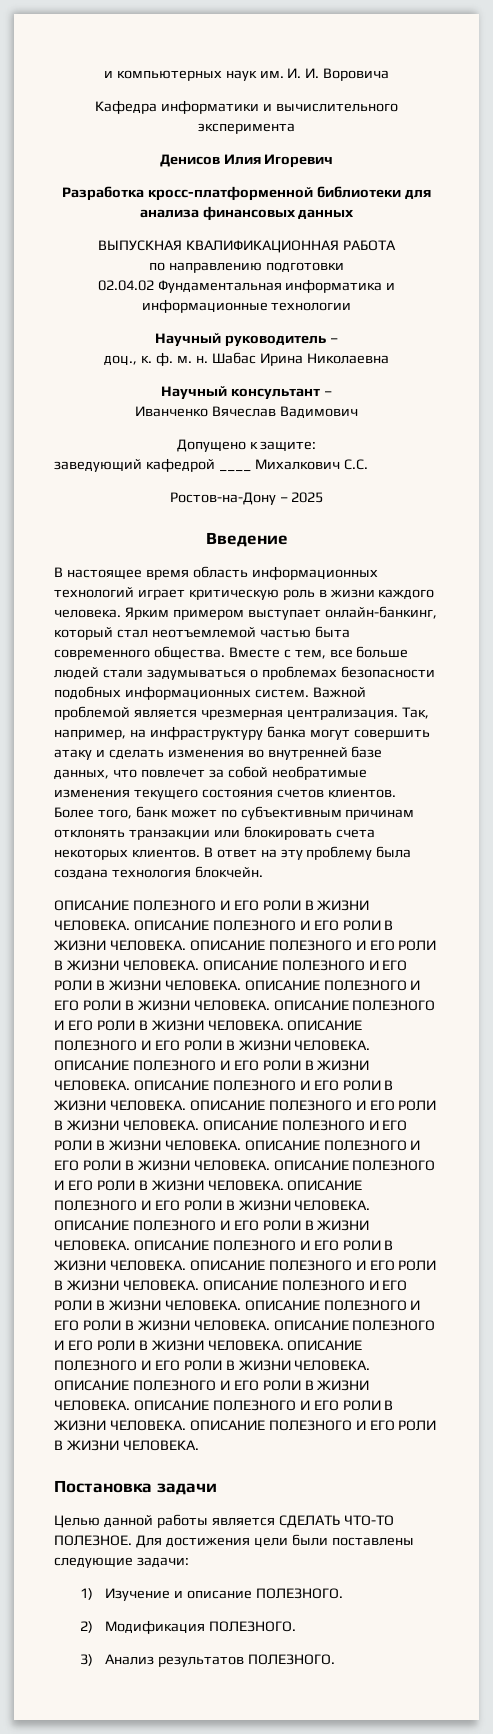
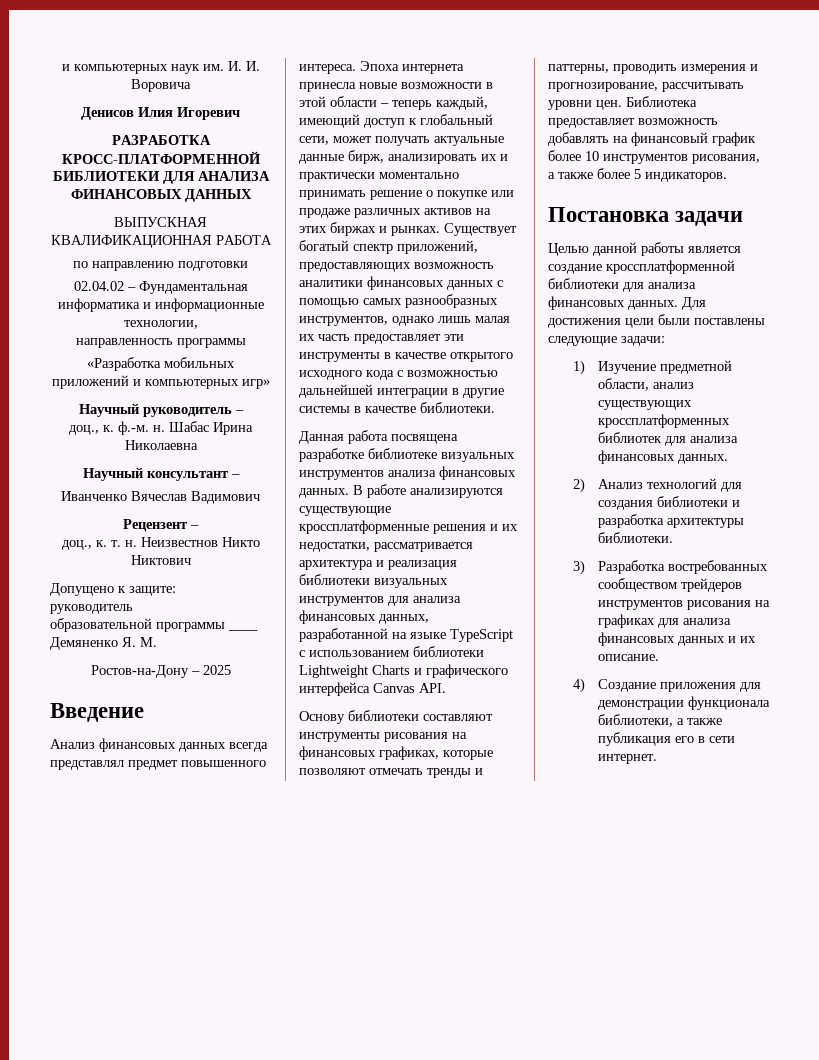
[95,100,398,114] [198,123,295,134] [159,154,334,168] [62,186,431,201] [139,206,355,221] Кафедра информатики и вычислительного эксперимента // Денисов Илия Игоревич // Разработка кросс-платформенной библиотеки для анализа финансовых данных -> [81,107,240,120] [111,135,211,145] [61,151,261,164] [52,171,270,184] [70,189,252,202] Денисов Илия Игоревич // РАЗРАБОТКА КРОСС-ПЛАТФОРМЕННОЙ БИБЛИОТЕКИ ДЛЯ АНАЛИЗА ФИНАНСОВЫХ ДАННЫХ
(154, 285) none -> [126,287,136,291] –
[271,302,352,311] технологии -> [123,320,198,329] [75,338,246,348] [87,357,235,371] [51,375,270,389] технологии, // направленность программы // «Разработка мобильных приложений и компьютерных игр»
[156,352,193,366] ф. м. -> [118,421,149,435] ф.-м.
[176,439,317,452] [54,458,368,472] [169,492,324,505] [205,532,288,547] [54,566,378,580] [54,587,435,600] [54,606,437,620] [54,626,350,640] [54,646,409,660] [54,666,435,680] [54,686,366,700] [54,706,429,720] [54,726,430,740] [54,746,383,760] [54,766,367,780] [54,789,396,800] [54,806,415,820] [54,826,375,840] [54,846,412,860] [54,866,263,879] [54,900,370,911] [54,920,394,931] [53,940,437,951] [54,960,408,971] [54,980,421,991] [54,1000,436,1011] [54,1020,363,1031] [54,1040,371,1051] [54,1060,370,1071] [54,1080,394,1091] [53,1100,437,1111] [54,1120,408,1131] [54,1140,421,1151] [54,1160,436,1171] [54,1180,363,1191] [54,1200,371,1211] [54,1220,370,1231] [54,1240,394,1251] [53,1260,437,1271] [54,1280,408,1291] [54,1300,421,1311] [54,1320,436,1331] [54,1340,363,1351] [54,1360,371,1371] [54,1380,370,1391] [54,1400,394,1411] [53,1420,437,1431] [54,1440,199,1451] Допущено к защите: // заведующий кафедрой ____ Михалкович С.С. // Ростов-на-Дону – 2025 // Введение // В настоящее время область информационных технологий играет критическую роль в жизни каждого человека. Ярким примером выступает онлайн-банкинг, который стал неотъемлемой частью быта современного общества. Вместе с тем, все больше людей стали задумываться о проблемах безопасности подобных информационных систем. Важной проблемой является чрезмерная централизация. Так, например, на инфраструктуру банка могут совершить атаку и сделать изменения во внутренней базе данных, что повлечет за собой необратимые изменения текущего состояния счетов клиентов. Более того, банк может по субъективным причинам отклонять транзакции или блокировать счета некоторых клиентов. В ответ на эту проблему была создана технология блокчейн. // ОПИСАНИЕ ПОЛЕЗНОГО И ЕГО РОЛИ В ЖИЗНИ ЧЕЛОВЕКА. ОПИСАНИЕ ПОЛЕЗНОГО И ЕГО РОЛИ В ЖИЗНИ ЧЕЛОВЕКА. ОПИСАНИЕ ПОЛЕЗНОГО И ЕГО РОЛИ В ЖИЗНИ ЧЕЛОВЕКА. ОПИСАНИЕ ПОЛЕЗНОГО И ЕГО РОЛИ В ЖИЗНИ ЧЕЛОВЕКА. ОПИСАНИЕ ПОЛЕЗНОГО И ЕГО РОЛИ В ЖИЗНИ ЧЕЛОВЕКА. ОПИСАНИЕ ПОЛЕЗНОГО И ЕГО РОЛИ В ЖИЗНИ ЧЕЛОВЕКА. ОПИСАНИЕ ПОЛЕЗНОГО И ЕГО РОЛИ В ЖИЗНИ ЧЕЛОВЕКА. ОПИСАНИЕ ПОЛЕЗНОГО И ЕГО РОЛИ В ЖИЗНИ ЧЕЛОВЕКА. ОПИСАНИЕ ПОЛЕЗНОГО И ЕГО РОЛИ В ЖИЗНИ ЧЕЛОВЕКА. ОПИСАНИЕ ПОЛЕЗНОГО И ЕГО РОЛИ В ЖИЗНИ ЧЕЛОВЕКА. ОПИСАНИЕ ПОЛЕЗНОГО И ЕГО РОЛИ В ЖИЗНИ ЧЕЛОВЕКА. ОПИСАНИЕ ПОЛЕЗНОГО И ЕГО РОЛИ В ЖИЗНИ ЧЕЛОВЕКА. ОПИСАНИЕ ПОЛЕЗНОГО И ЕГО РОЛИ В ЖИЗНИ ЧЕЛОВЕКА. ОПИСАНИЕ ПОЛЕЗНОГО И ЕГО РОЛИ В ЖИЗНИ ЧЕЛОВЕКА. ОПИСАНИЕ ПОЛЕЗНОГО И ЕГО РОЛИ В ЖИЗНИ ЧЕЛОВЕКА. ОПИСАНИЕ ПОЛЕЗНОГО И ЕГО РОЛИ В ЖИЗНИ ЧЕЛОВЕКА. ОПИСАНИЕ ПОЛЕЗНОГО И ЕГО РОЛИ В ЖИЗНИ ЧЕЛОВЕКА. ОПИСАНИЕ ПОЛЕЗНОГО И ЕГО РОЛИ В ЖИЗНИ ЧЕЛОВЕКА. ОПИСАНИЕ ПОЛЕЗНОГО И ЕГО РОЛИ В ЖИЗНИ ЧЕЛОВЕКА. ОПИСАНИЕ ПОЛЕЗНОГО И ЕГО РОЛИ В ЖИЗНИ ЧЕЛОВЕКА. ОПИСАНИЕ ПОЛЕЗНОГО И ЕГО РОЛИ В ЖИЗНИ ЧЕЛОВЕКА. ОПИСАНИЕ ПОЛЕЗНОГО И ЕГО РОЛИ В ЖИЗНИ ЧЕЛОВЕКА. ОПИСАНИЕ ПОЛЕЗНОГО И ЕГО РОЛИ В ЖИЗНИ ЧЕЛОВЕКА. ОПИСАНИЕ ПОЛЕЗНОГО И ЕГО РОЛИ В ЖИЗНИ ЧЕЛОВЕКА. -> [123,519,199,532] [61,537,260,550] [130,555,191,565] [50,583,176,596] [50,604,133,614] [50,618,258,632] [50,637,157,650] [90,665,231,678] [50,703,144,722] [50,738,268,752] [50,760,266,770] [299,61,464,74] [299,82,493,92] [299,96,488,110] [299,114,493,128] [299,136,504,146] [299,150,508,164] [299,172,459,182] [299,190,514,200] [299,208,491,218] [299,222,517,236] [299,240,478,254] [299,262,494,272] [299,276,503,290] [299,294,498,308] [299,316,510,326] [299,334,464,344] [299,352,513,362] [299,370,498,380] [299,384,504,398] [299,402,495,413] [299,430,458,444] [299,448,515,462] [299,466,516,480] [299,484,503,498] [299,506,391,516] [299,520,518,534] [299,542,473,552] [299,560,457,570] [299,574,448,588] [299,596,461,606] [299,610,429,624] [299,628,513,642] [299,646,484,657] [299,664,508,678] [299,682,446,696] [299,710,493,724] [299,732,467,742] [299,746,493,760] [299,768,483,778] [548,64,758,74] [548,82,744,92] [548,96,697,110] [548,118,718,128] [548,132,756,146] [548,150,760,164] [548,168,727,182] Рецензент – // доц., к. т. н. Неизвестнов Никто Никтович // Допущено к защите: // руководитель // образовательной программы ____ Демяненко Я. М. // Ростов-на-Дону – 2025 // Введение // Анализ финансовых данных всегда представлял предмет повышенного интереса. Эпоха интернета принесла новые возможности в этой области – теперь каждый, имеющий доступ к глобальный сети, может получать актуальные данные бирж, анализировать их и практически моментально принимать решение о покупке или продаже различных активов на этих биржах и рынках. Существует богатый спектр приложений, предоставляющих возможность аналитики финансовых данных с помощью самых разнообразных инструментов, однако лишь малая их часть предоставляет эти инструменты в качестве открытого исходного кода с возможностью дальнейшей интеграции в другие системы в качестве библиотеки. // Данная работа посвящена разработке библиотеке визуальных инструментов анализа финансовых данных. В работе анализируются существующие кроссплатформенные решения и их недостатки, рассматривается архитектура и реализация библиотеки визуальных инструментов для анализа финансовых данных, разработанной на языке TypeScript с использованием библиотеки Lightweight Charts и графического интерфейса Canvas API. // Основу библиотеки составляют инструменты рисования на финансовых графиках, которые позволяют отмечать тренды и паттерны, проводить измерения и прогнозирование, рассчитывать уровни цен. Библиотека предоставляет возможность добавлять на финансовый график более 10 инструментов рисования, а также более 5 индикаторов.
[278,1515,394,1528] [54,1535,132,1546] СДЕЛАТЬ ЧТО-ТО ПОЛЕЗНОЕ. -> [548,260,735,274] [548,278,696,292] [548,296,678,310] создание кроссплатформенной библиотеки для анализа финансовых данных.
[174,1588,344,1599] [79,1620,297,1634] [79,1654,336,1667] и описание ПОЛЕЗНОГО. // 2) Модификация ПОЛЕЗНОГО. // 3) Анализ результатов ПОЛЕЗНОГО. -> [659,360,732,374] [597,378,694,391] [597,400,692,410] [597,414,730,428] [597,432,738,446] [597,450,728,464] [572,478,742,493] [597,496,740,510] [597,514,744,528] [597,532,673,543] [572,560,768,575] [597,578,742,592] [597,600,770,610] [597,614,731,628] [597,632,756,646] [597,654,659,661] [572,678,761,693] [597,696,770,710] [597,714,722,727] [597,732,735,746] [597,754,657,764] предметной области, анализ существующих кроссплатформенных библиотек для анализа финансовых данных. // 2) Анализ технологий для создания библиотеки и разработка архитектуры библиотеки. // 3) Разработка востребованных сообществом трейдеров инструментов рисования на графиках для анализа финансовых данных и их описание. // 4) Создание приложения для демонстрации функционала библиотеки, а также публикация его в сети интернет.

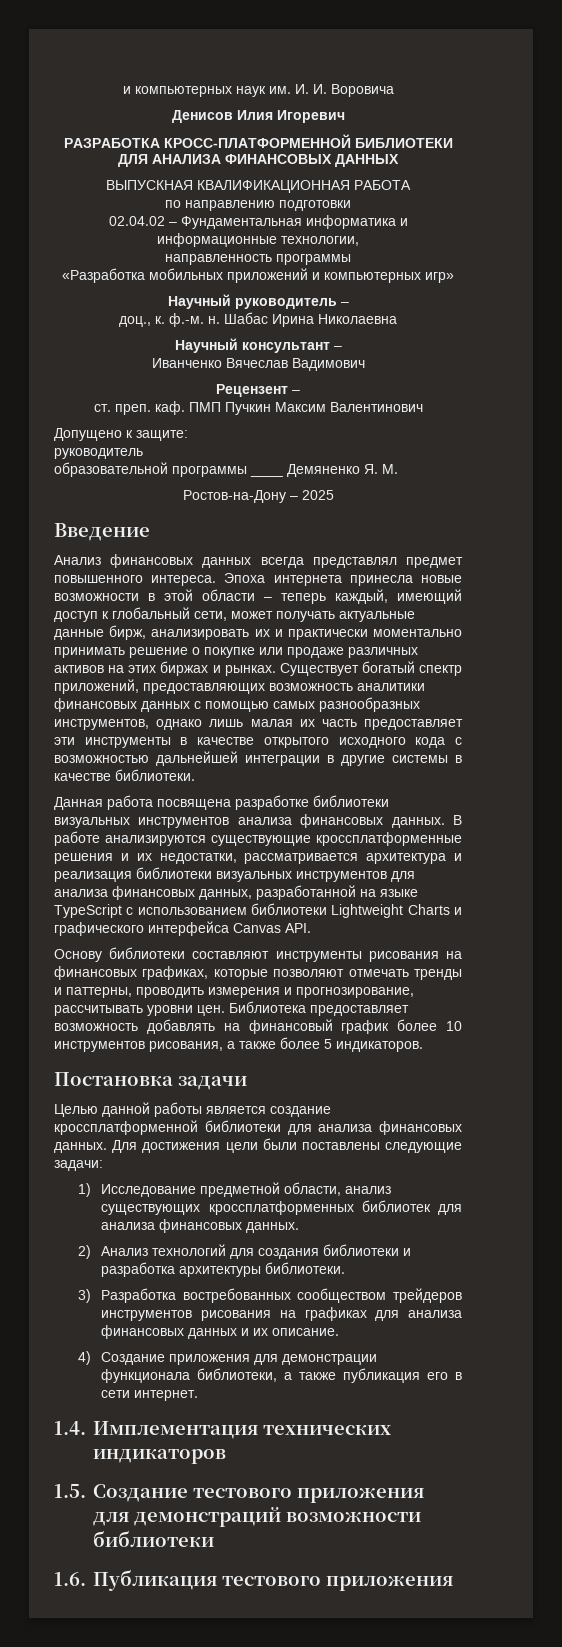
[61,537,260,550] [130,555,191,565] доц., к. т. н. Неизвестнов Никто Никтович -> [93,401,423,415] ст. преп. каф. ПМП Пучкин Максим Валентинович
[368,448,437,459] библиотеке -> [313,795,389,807] библиотеки
[597,361,656,374] Изучение -> [101,1184,197,1197] Исследование
(657, 759) none -> [54,1421,391,1439] [93,1449,226,1464] [54,1484,424,1503] [93,1507,421,1527] [93,1530,214,1547] [54,1569,453,1591] // 1.4. Имплементация технических индикаторов // 1.5. Создание тестового приложения для демонстраций возможности библиотеки // 1.6. Публикация тестового приложения

